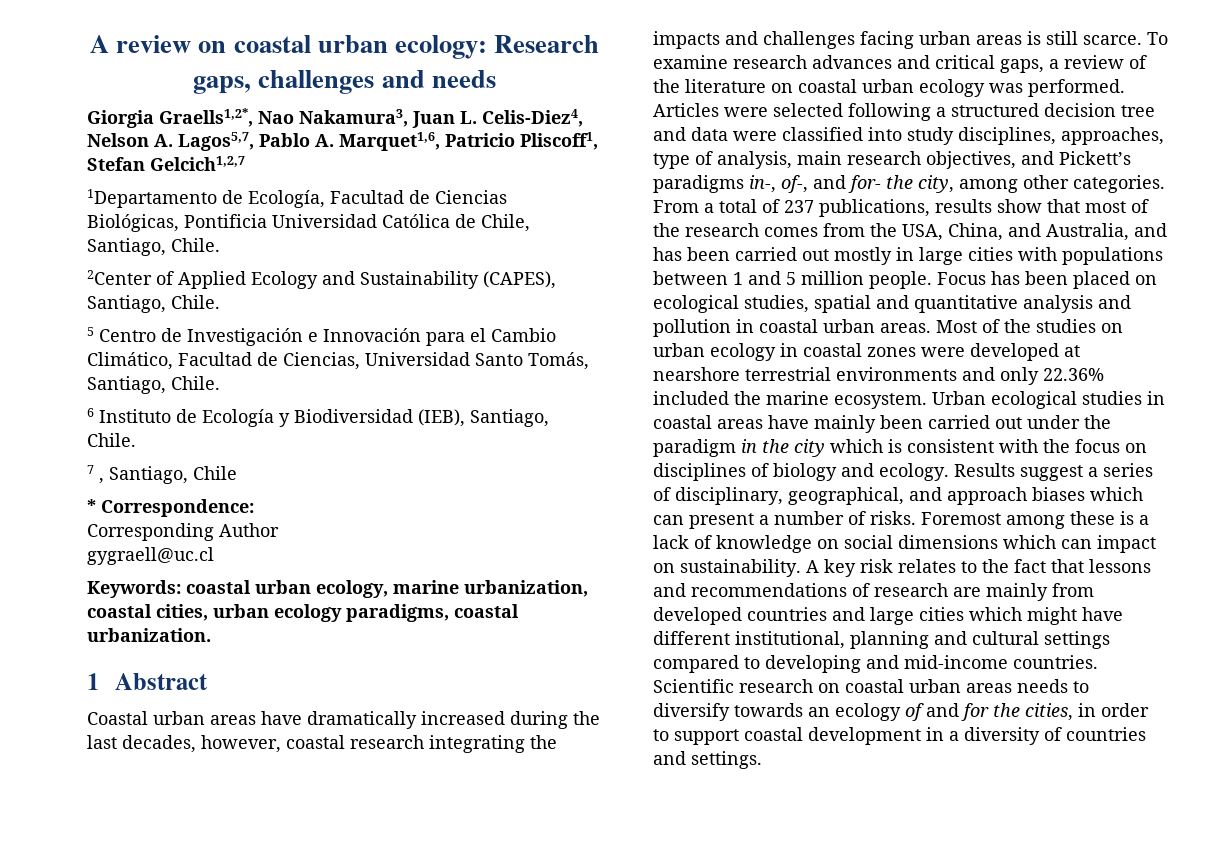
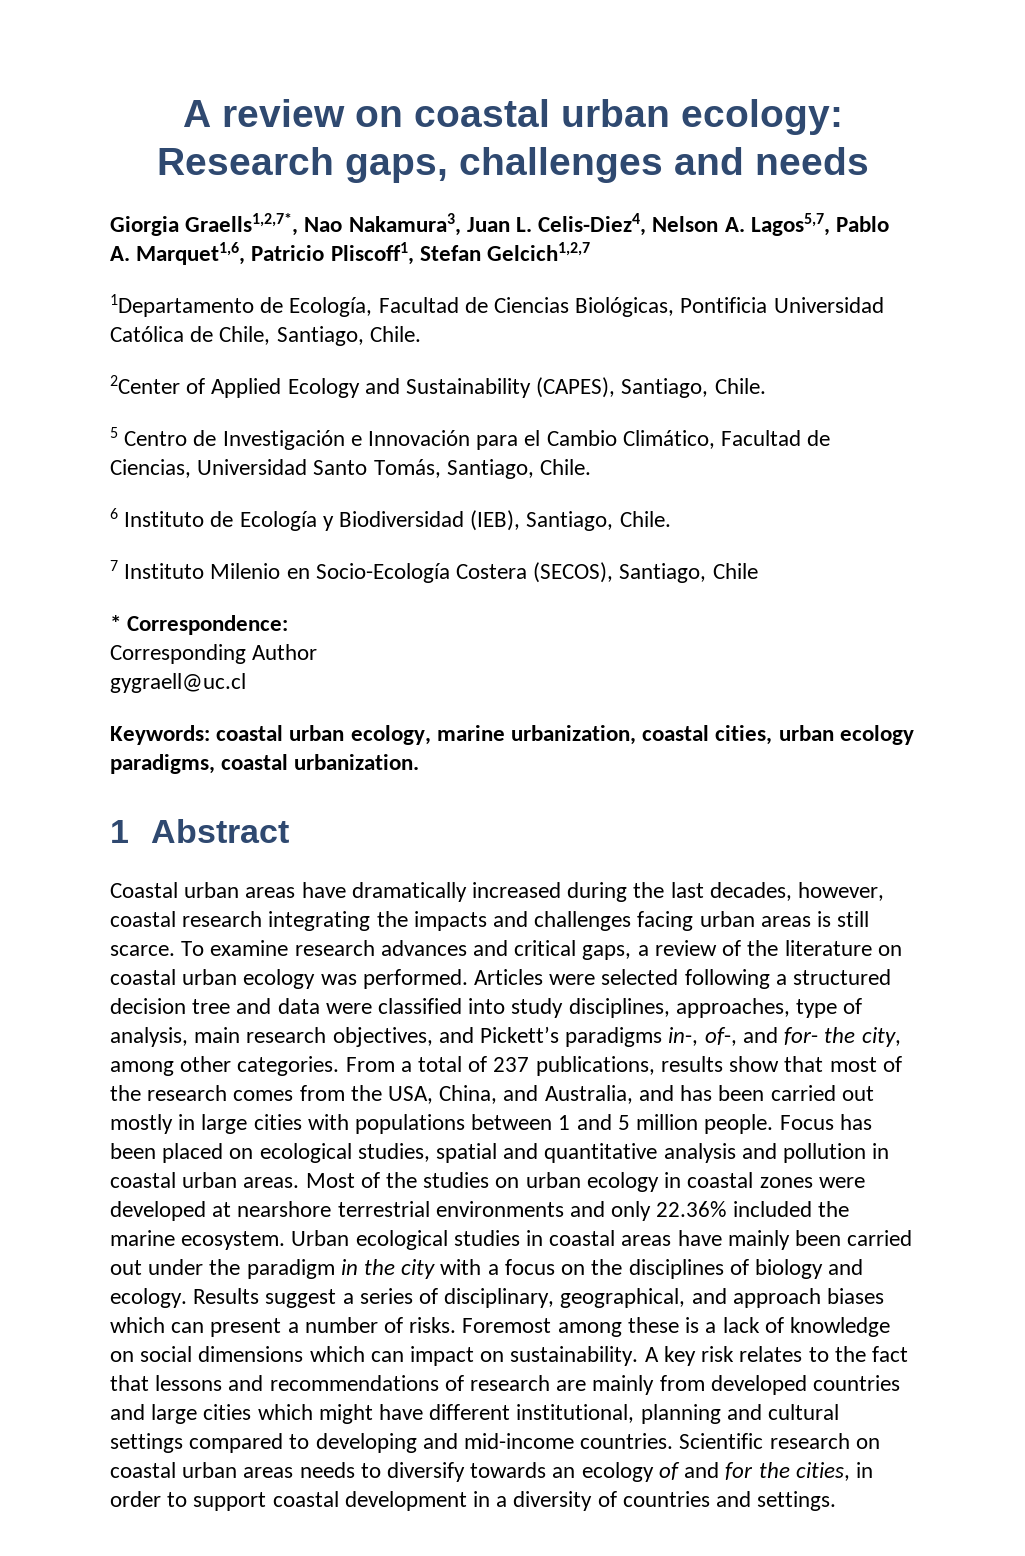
[159,108,253,127] Graells1,2*, -> [185,213,299,236] Graells1,2,7*,
[99,478,104,484] , -> [124,562,614,583] Instituto Milenio en Socio-Ecología Costera (SECOS),
[830,439,1070,453] which is consistent with the -> [440,1259,499,1275] with a
(1147, 448) none -> [591,1259,623,1275] the

